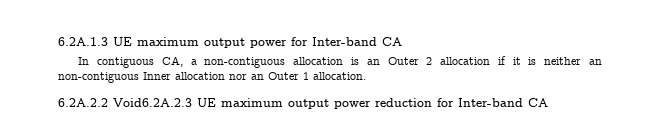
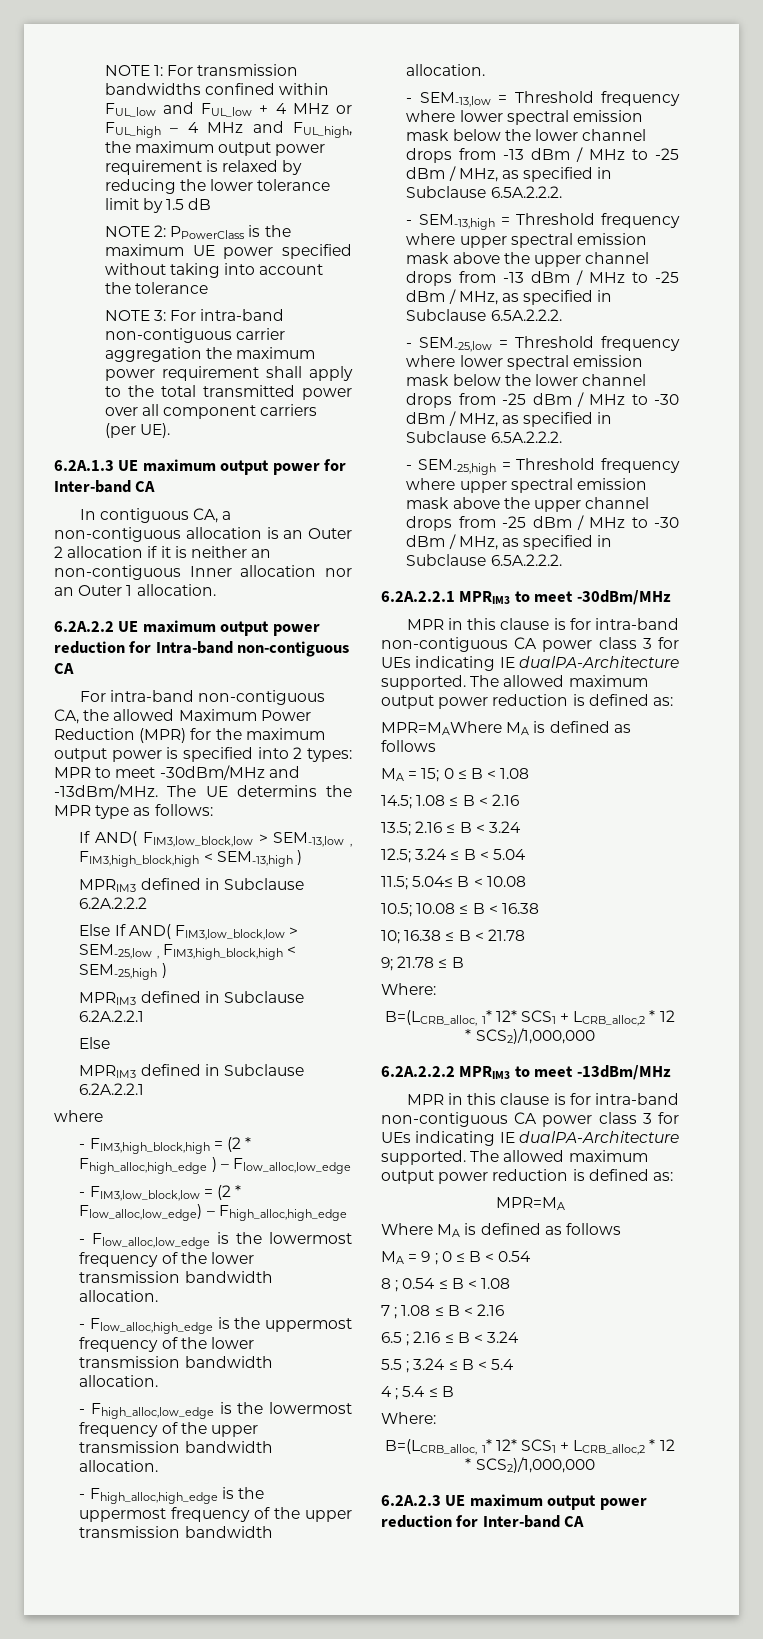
(58, 41) none -> [104,64,299,76] [104,83,330,95] [104,102,352,117] [104,121,352,138] [104,141,326,156] [104,160,303,175] [104,179,331,194] [104,198,212,213] [104,225,291,239] [104,244,352,259] [104,263,324,278] [104,282,209,294] [104,309,285,321] [104,328,286,343] [104,347,316,362] [104,366,353,381] [104,385,352,400] [104,404,318,419] [104,423,171,438] NOTE 1: For transmission bandwidths confined within FUL_low and FUL_low + 4 MHz or FUL_high – 4 MHz and FUL_high, the maximum output power requirement is relaxed by reducing the lower tolerance limit by 1.5 dB // NOTE 2: PPowerClass is the maximum UE power specified without taking into account the tolerance // NOTE 3: For intra-band non-contiguous carrier aggregation the maximum power requirement shall apply to the total transmitted power over all component carriers (per UE). //
[113,98,192,107] Void6.2A.2.3 -> [118,620,320,636] [54,641,350,657] [54,663,74,674] [79,690,325,705] [54,709,311,724] [54,728,325,743] [54,747,352,762] [54,765,300,780] [54,784,352,799] [54,804,213,819] [79,831,352,847] [79,850,302,867] [79,878,304,892] [79,897,148,909] [79,924,299,940] [79,944,296,960] [79,963,167,980] [79,991,304,1005] [79,1010,145,1022] [79,1037,111,1049] [79,1064,304,1078] [79,1083,145,1095] [54,1110,103,1122] [79,1137,252,1154] [79,1157,351,1174] [79,1185,242,1201] [79,1204,347,1221] [79,1232,352,1249] [79,1252,254,1267] [79,1271,273,1283] [79,1290,159,1302] [79,1317,352,1334] [79,1337,254,1352] [79,1356,273,1368] [79,1375,159,1387] [79,1402,352,1419] [79,1422,258,1437] [79,1441,273,1453] [79,1460,159,1472] [79,1487,264,1504] [79,1507,352,1522] [79,1526,273,1538] [406,64,486,76] [406,91,680,107] [406,110,643,125] [406,129,647,141] [406,147,679,163] [406,166,613,182] [406,186,562,198] [406,213,680,230] [406,233,647,248] [406,252,650,267] [406,270,679,286] [406,289,613,305] [406,309,562,321] [406,336,680,352] [406,355,643,370] [406,374,647,386] [406,392,679,408] [406,411,613,427] [406,431,562,443] [406,458,680,475] [406,478,647,493] [406,497,650,512] [406,515,679,531] [406,534,613,550] [406,554,562,566] [381,590,671,605] [406,618,679,630] [381,637,679,652] [381,656,679,671] [381,675,648,690] [381,694,673,709] [381,721,631,735] [381,740,436,752] [381,768,530,782] [381,794,519,809] [381,821,521,836] [381,848,526,863] [381,876,526,890] [381,903,539,917] [381,929,525,944] [381,956,464,971] [381,983,436,995] [385,1010,675,1026] [465,1028,595,1044] [381,1065,671,1080] [406,1093,679,1105] [381,1112,679,1127] [381,1131,679,1146] [381,1150,648,1165] [381,1169,673,1184] [495,1197,565,1210] [381,1223,621,1237] [381,1251,532,1265] [381,1278,511,1292] [381,1304,505,1319] [381,1331,520,1346] [381,1358,515,1373] [381,1386,454,1400] [381,1412,436,1424] [385,1439,675,1455] [465,1457,595,1473] [381,1495,441,1506] UE maximum output power reduction for Intra-band non-contiguous CA // For intra-band non-contiguous CA, the allowed Maximum Power Reduction (MPR) for the maximum output power is specified into 2 types: MPR to meet -30dBm/MHz and -13dBm/MHz. The UE determins the MPR type as follows: // If AND( FIM3,low_block,low > SEM-13,low , FIM3,high_block,high < SEM-13,high ) // MPRIM3 defined in Subclause 6.2A.2.2.2 // Else If AND( FIM3,low_block,low > SEM-25,low , FIM3,high_block,high < SEM-25,high ) // MPRIM3 defined in Subclause 6.2A.2.2.1 // Else // MPRIM3 defined in Subclause 6.2A.2.2.1 // where // - FIM3,high_block,high = (2 * Fhigh_alloc,high_edge ) – Flow_alloc,low_edge // - FIM3,low_block,low = (2 * Flow_alloc,low_edge) – Fhigh_alloc,high_edge // - Flow_alloc,low_edge is the lowermost frequency of the lower transmission bandwidth allocation. // - Flow_alloc,high_edge is the uppermost frequency of the lower transmission bandwidth allocation. // - Fhigh_alloc,low_edge is the lowermost frequency of the upper transmission bandwidth allocation. // - Fhigh_alloc,high_edge is the uppermost frequency of the upper transmission bandwidth allocation. // - SEM-13,low = Threshold frequency where lower spectral emission mask below the lower channel drops from -13 dBm / MHz to -25 dBm / MHz, as specified in Subclause 6.5A.2.2.2. // - SEM-13,high = Threshold frequency where upper spectral emission mask above the upper channel drops from -13 dBm / MHz to -25 dBm / MHz, as specified in Subclause 6.5A.2.2.2. // - SEM-25,low = Threshold frequency where lower spectral emission mask below the lower channel drops from -25 dBm / MHz to -30 dBm / MHz, as specified in Subclause 6.5A.2.2.2. // - SEM-25,high = Threshold frequency where upper spectral emission mask above the upper channel drops from -25 dBm / MHz to -30 dBm / MHz, as specified in Subclause 6.5A.2.2.2. // 6.2A.2.2.1 MPRIM3 to meet -30dBm/MHz // MPR in this clause is for intra-band non-contiguous CA power class 3 for UEs indicating IE dualPA-Architecture supported. The allowed maximum output power reduction is defined as: // MPR=MAWhere MA is defined as follows // MA = 15; 0 ≤ B < 1.08 // 14.5; 1.08 ≤ B < 2.16 // 13.5; 2.16 ≤ B < 3.24 // 12.5; 3.24 ≤ B < 5.04 // 11.5; 5.04≤ B < 10.08 // 10.5; 10.08 ≤ B < 16.38 // 10; 16.38 ≤ B < 21.78 // 9; 21.78 ≤ B // Where: // B=(LCRB_alloc, 1* 12* SCS1 + LCRB_alloc,2 * 12 * SCS2)/1,000,000 // 6.2A.2.2.2 MPRIM3 to meet -13dBm/MHz // MPR in this clause is for intra-band non-contiguous CA power class 3 for UEs indicating IE dualPA-Architecture supported. The allowed maximum output power reduction is defined as: // MPR=MA // Where MA is defined as follows // MA = 9 ; 0 ≤ B < 0.54 // 8 ; 0.54 ≤ B < 1.08 // 7 ; 1.08 ≤ B < 2.16 // 6.5 ; 2.16 ≤ B < 3.24 // 5.5 ; 3.24 ≤ B < 5.4 // 4 ; 5.4 ≤ B // Where: // B=(LCRB_alloc, 1* 12* SCS1 + LCRB_alloc,2 * 12 * SCS2)/1,000,000 // 6.2A.2.3

